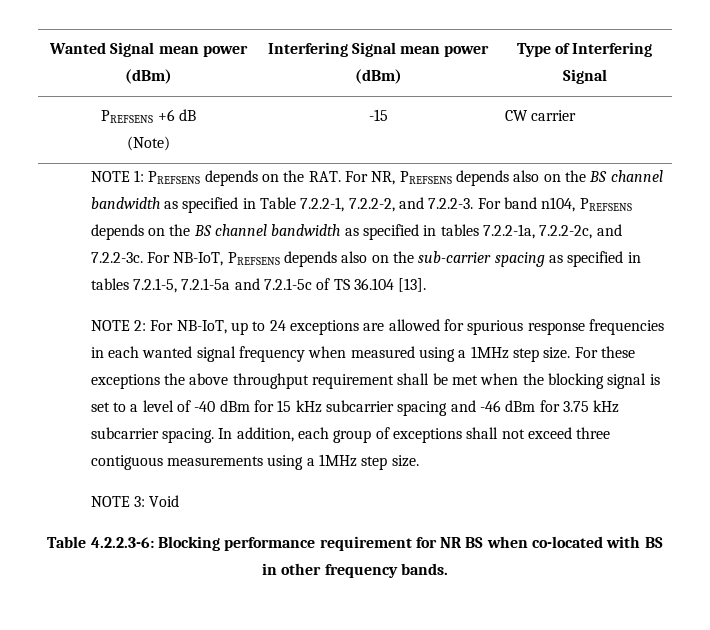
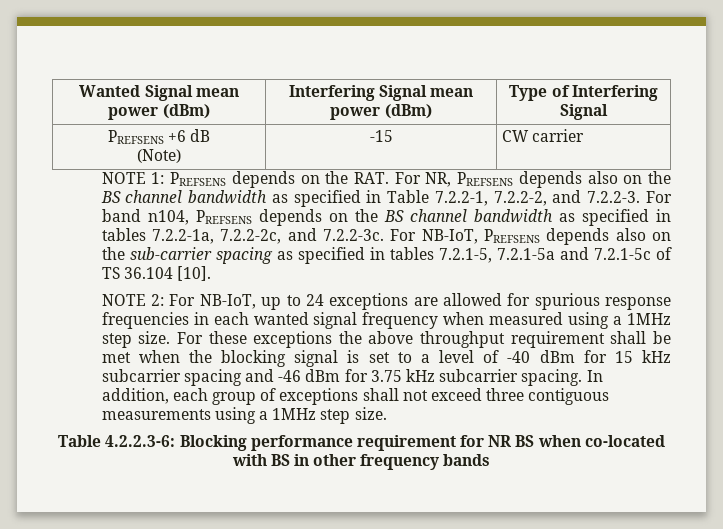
[398,278,427,292] [13]. -> [177,266,212,281] [10].
[90,495,180,507] // NOTE 3: Void -> (387, 413) none
[400,563,448,575] bands. -> [443,454,491,466] bands

